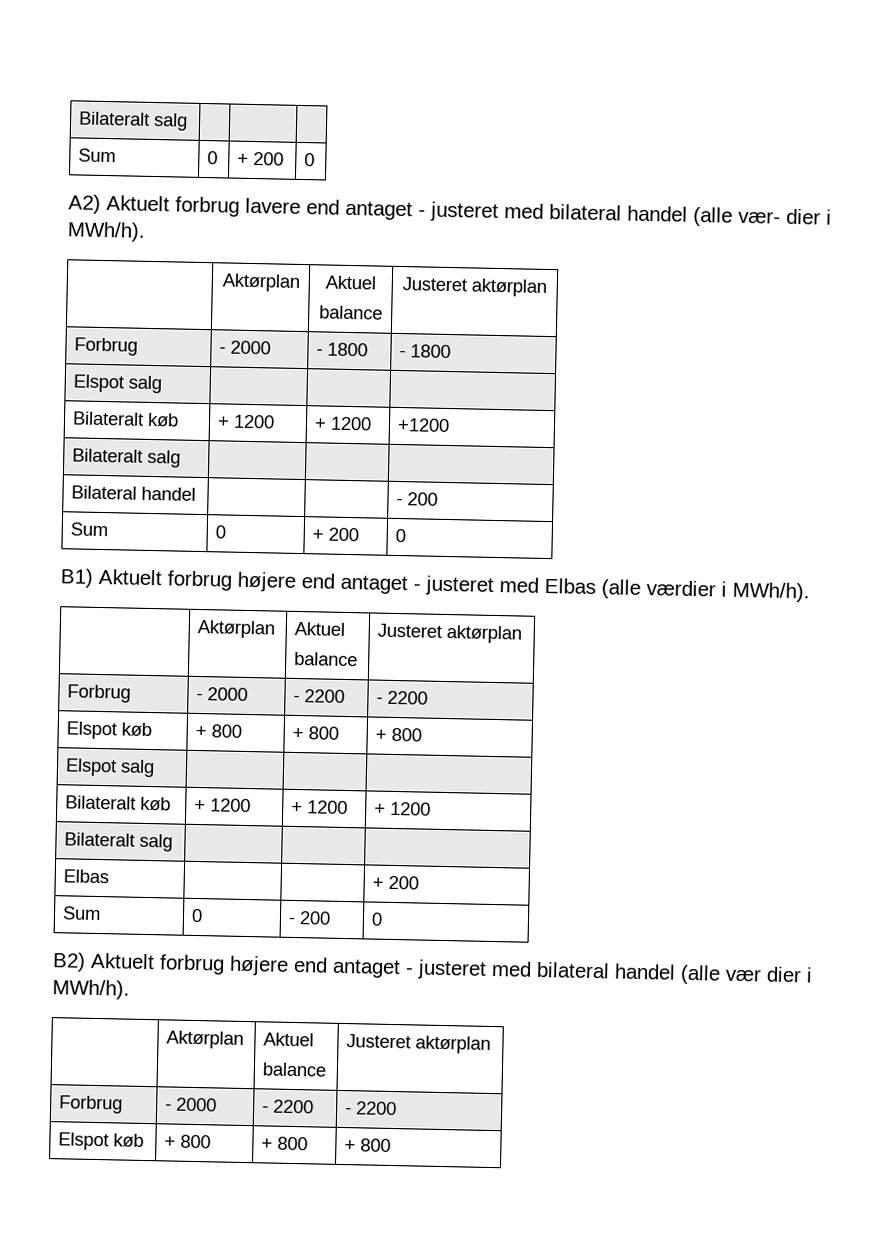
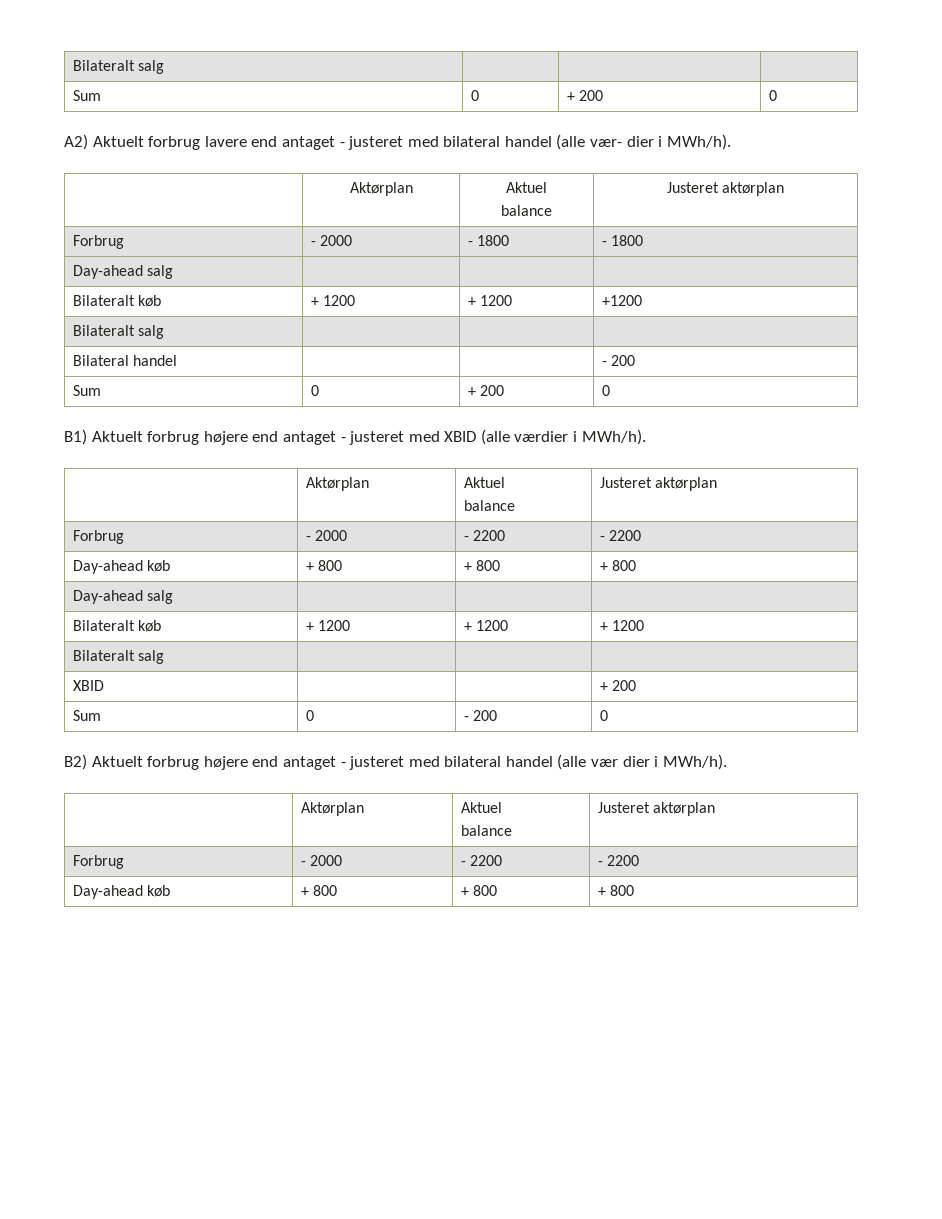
[73,374,125,393] Elspot -> [72,265,143,279] Day-ahead
[544,577,596,595] Elbas -> [444,431,477,442] XBID
[66,721,118,740] Elspot -> [72,560,143,574] Day-ahead
[65,758,118,777] Elspot -> [72,590,143,604] Day-ahead
[63,869,110,884] Elbas -> [72,680,104,691] XBID
[58,1132,110,1151] Elspot -> [72,885,143,899] Day-ahead

